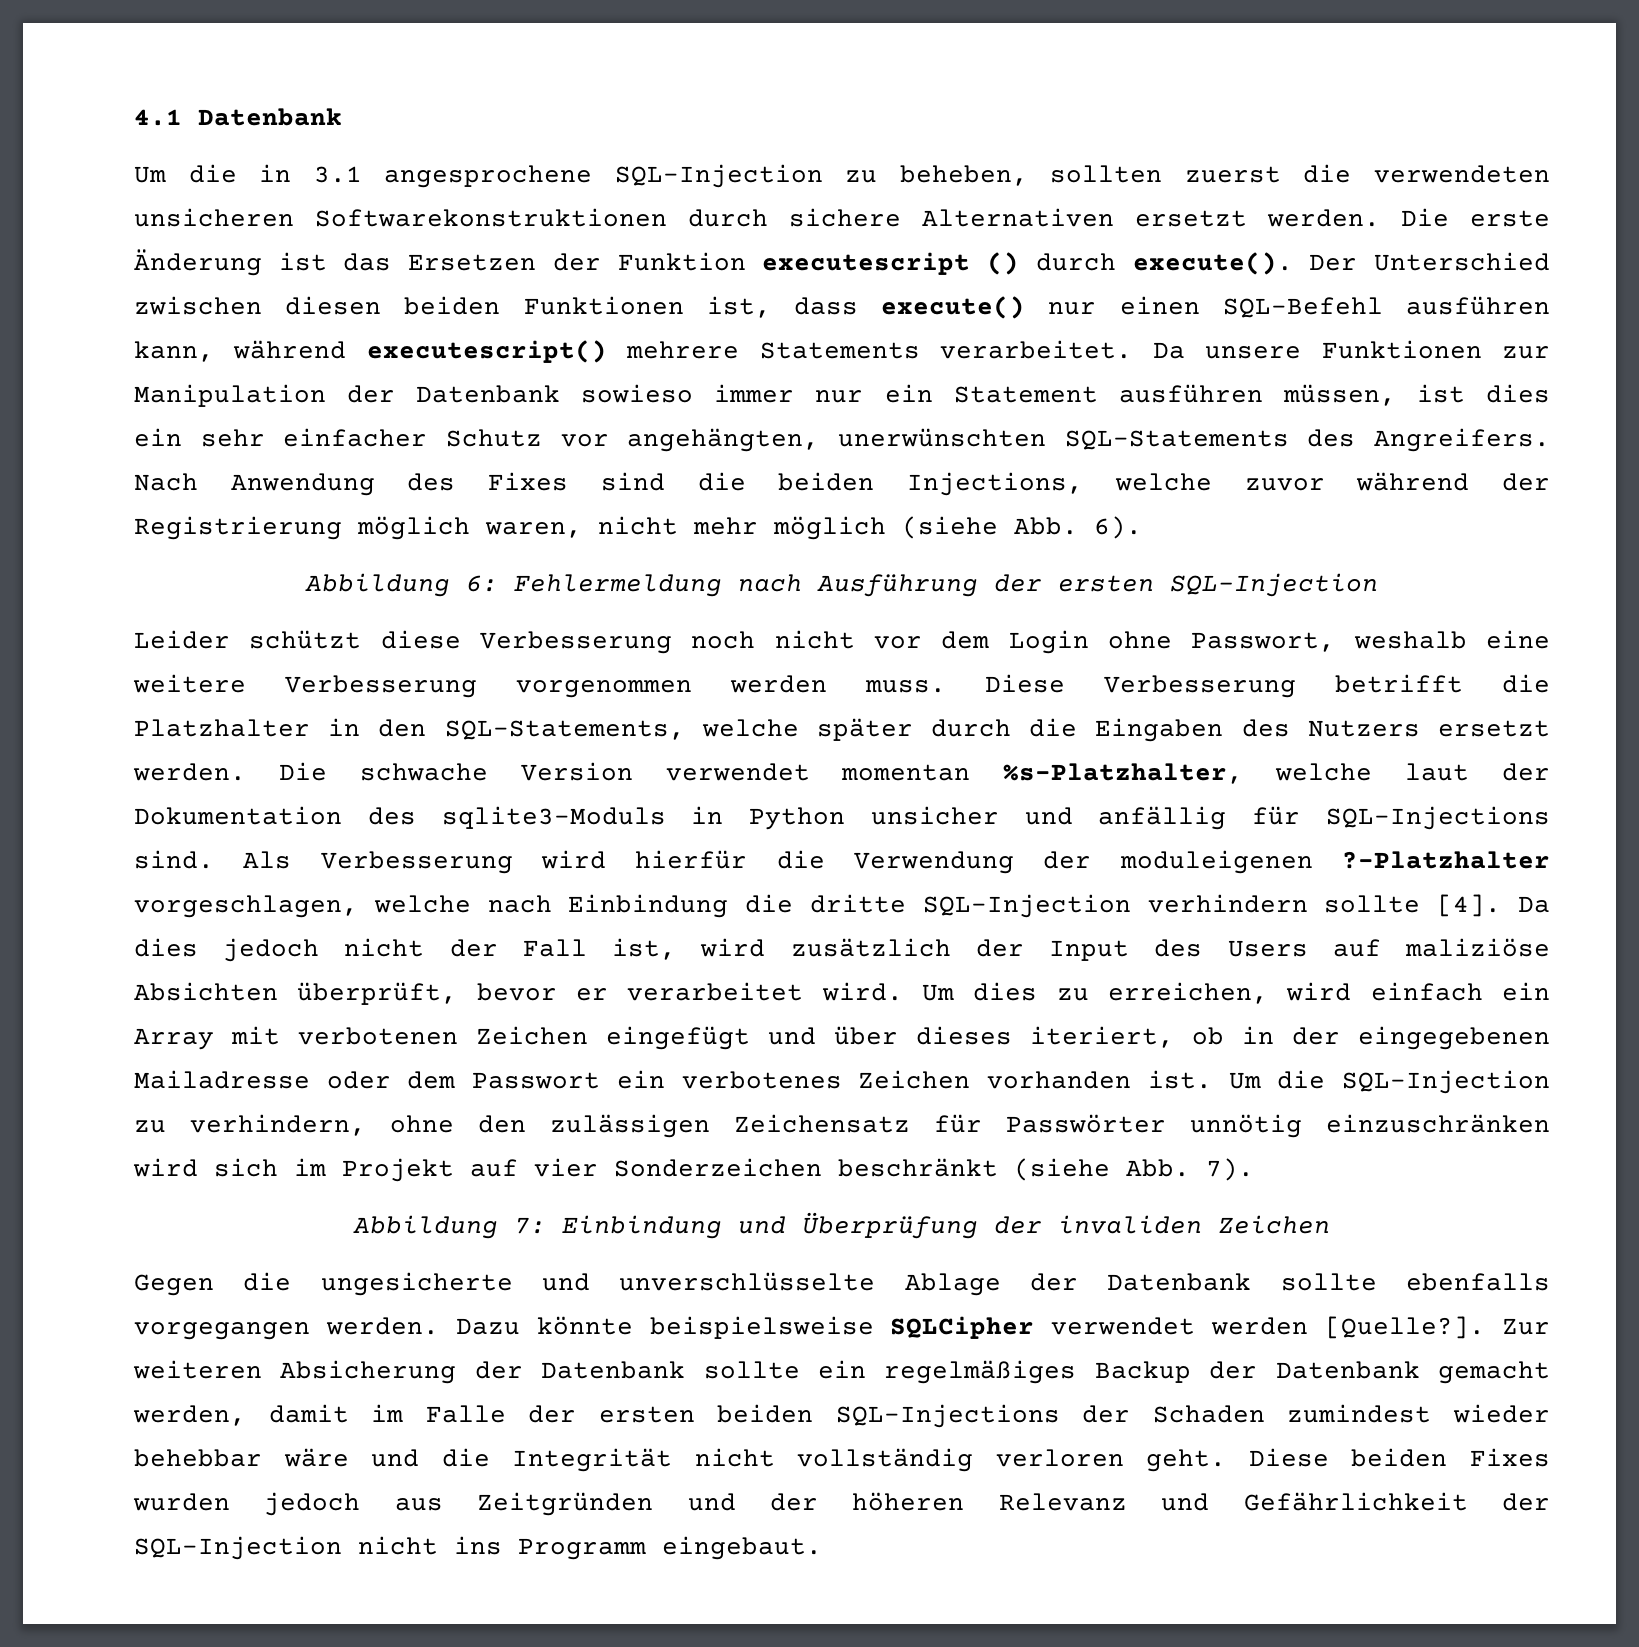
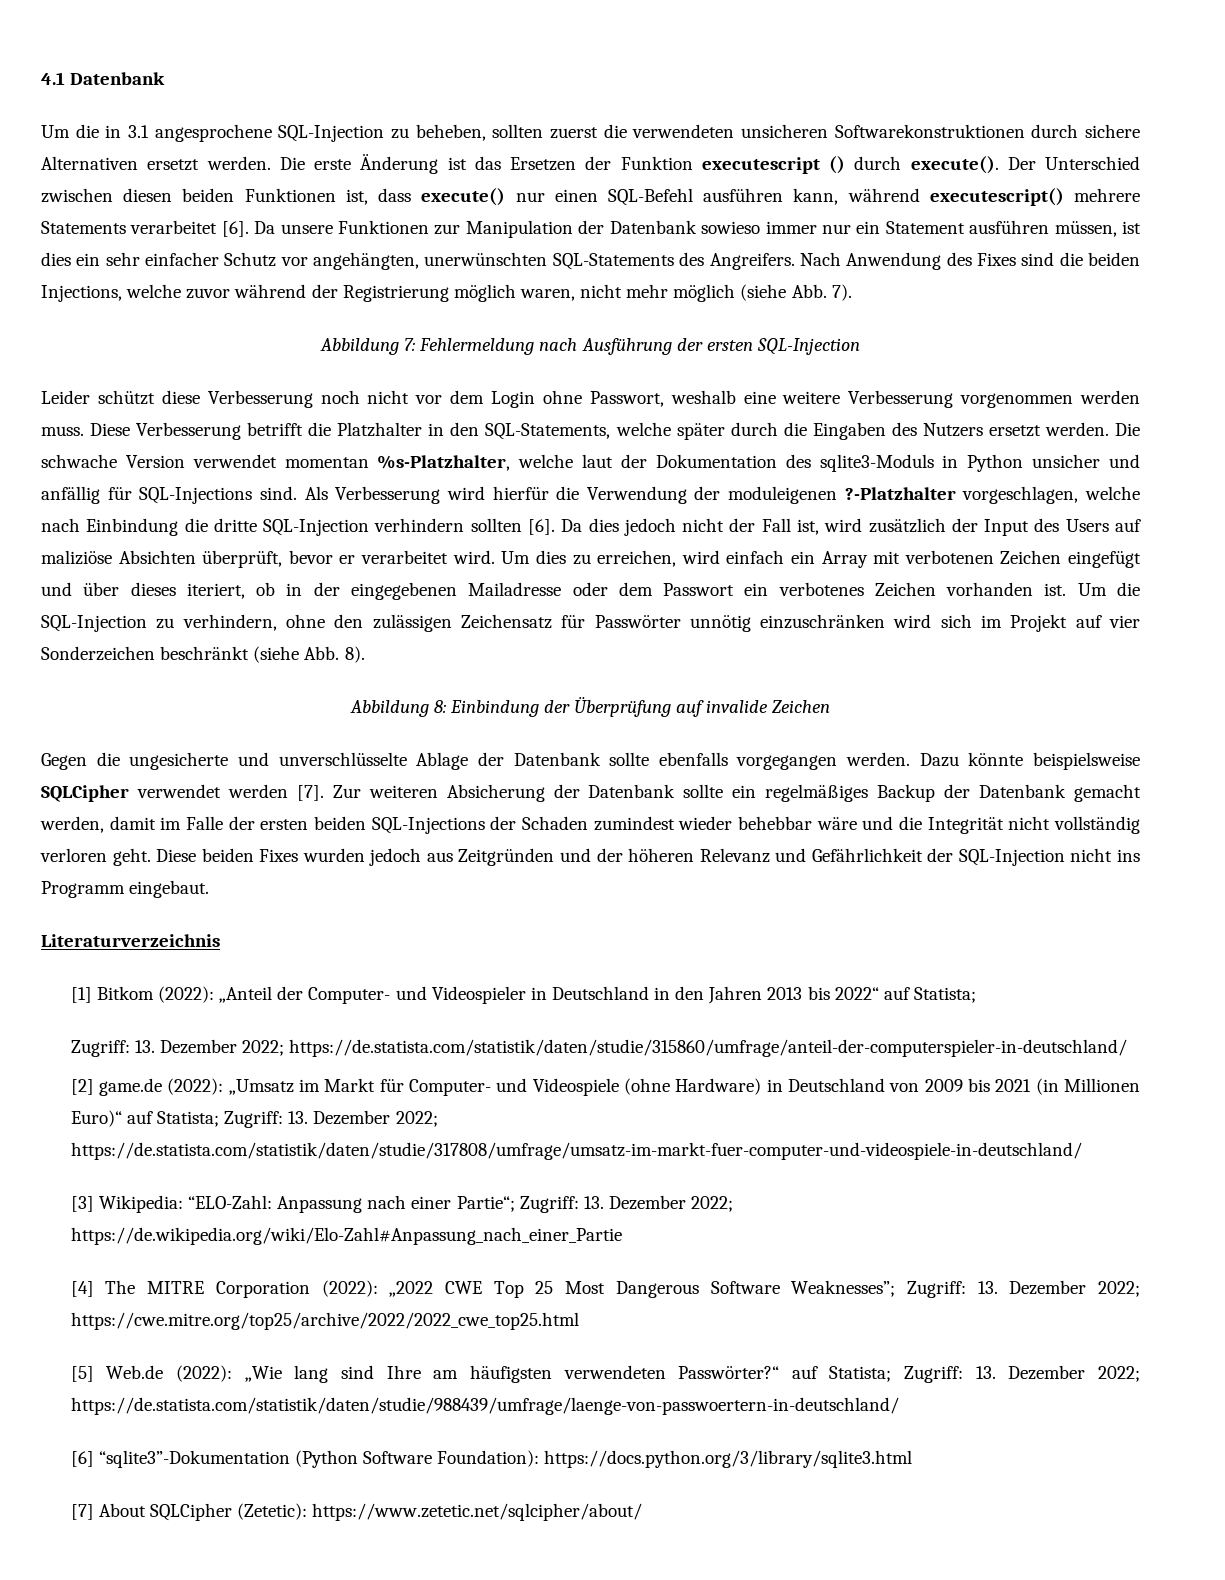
[940,340,1133,359] verarbeitet. -> [130,220,249,237] verarbeitet [6].
[1094,516,1142,539] [305,573,498,597] 6). // Abbildung 6: -> [831,284,852,301] [320,338,416,355] 7). // Abbildung 7:
[1324,894,1502,917] sollte [4]. -> [470,518,555,535] sollten [6].
[1206,1158,1254,1181] [353,1212,1202,1239] 7). // Abbildung 7: Einbindung und Überprüfung der invaliden -> [344,646,365,663] [349,697,769,717] 8). // Abbildung 8: Einbindung der Überprüfung auf invalide
[1325,1316,1486,1339] [Quelle?]. -> [296,785,324,801] [7].
(822, 1548) none -> [41,934,220,947] [70,986,976,1004] [70,1039,1128,1057] [70,1078,1141,1096] [70,1110,438,1128] [70,1142,1082,1160] [70,1195,734,1213] [70,1227,622,1245] [70,1280,1141,1298] [70,1312,579,1330] [70,1365,1140,1383] [70,1397,899,1415] [70,1450,913,1468] [70,1503,643,1521] // Literaturverzeichnis // [1] Bitkom (2022): „Anteil der Computer- und Videospieler in Deutschland in den Jahren 2013 bis 2022“ auf Statista; // Zugriff: 13. Dezember 2022; https://de.statista.com/statistik/daten/studie/315860/umfrage/anteil-der-computerspieler-in-deutschland/ // [2] game.de (2022): „Umsatz im Markt für Computer- und Videospiele (ohne Hardware) in Deutschland von 2009 bis 2021 (in Millionen Euro)“ auf Statista; Zugriff: 13. Dezember 2022; https://de.statista.com/statistik/daten/studie/317808/umfrage/umsatz-im-markt-fuer-computer-und-videospiele-in-deutschland/ // [3] Wikipedia: “ELO-Zahl: Anpassung nach einer Partie“; Zugriff: 13. Dezember 2022; https://de.wikipedia.org/wiki/Elo-Zahl#Anpassung_nach_einer_Partie // [4] The MITRE Corporation (2022): „2022 CWE Top 25 Most Dangerous Software Weaknesses”; Zugriff: 13. Dezember 2022; https://cwe.mitre.org/top25/archive/2022/2022_cwe_top25.html // [5] Web.de (2022): „Wie lang sind Ihre am häufigsten verwendeten Passwörter?“ auf Statista; Zugriff: 13. Dezember 2022; https://de.statista.com/statistik/daten/studie/988439/umfrage/laenge-von-passwoertern-in-deutschland/ // [6] “sqlite3”-Dokumentation (Python Software Foundation): https://docs.python.org/3/library/sqlite3.html // [7] About SQLCipher (Zetetic): https://www.zetetic.net/sqlcipher/about/

